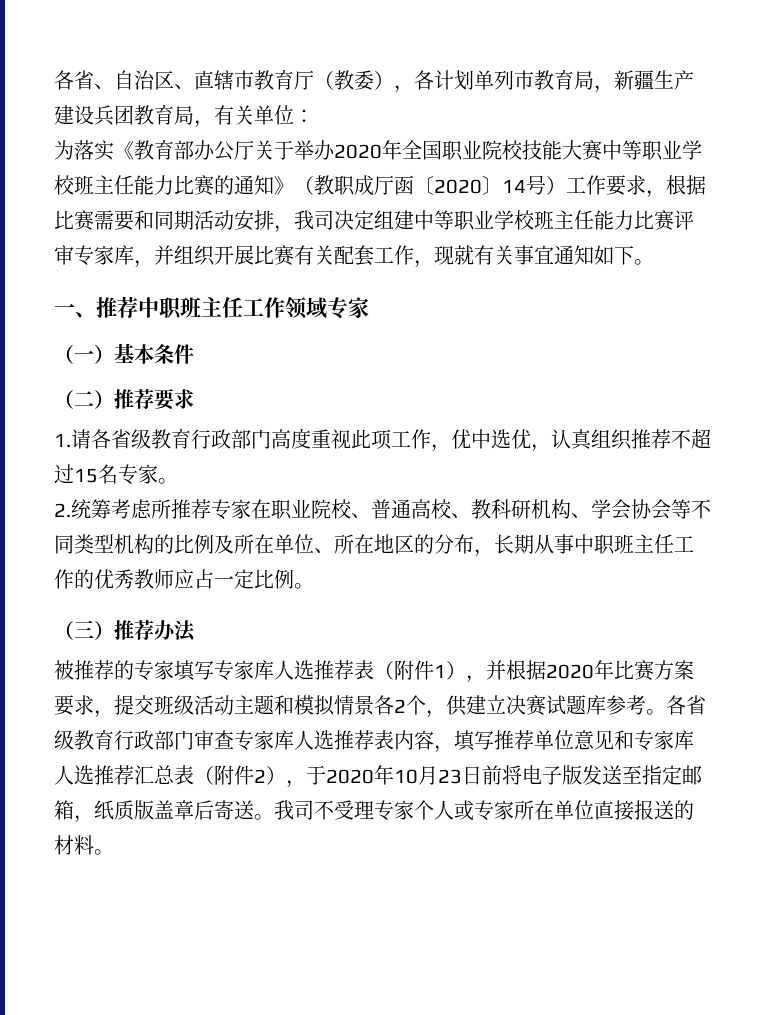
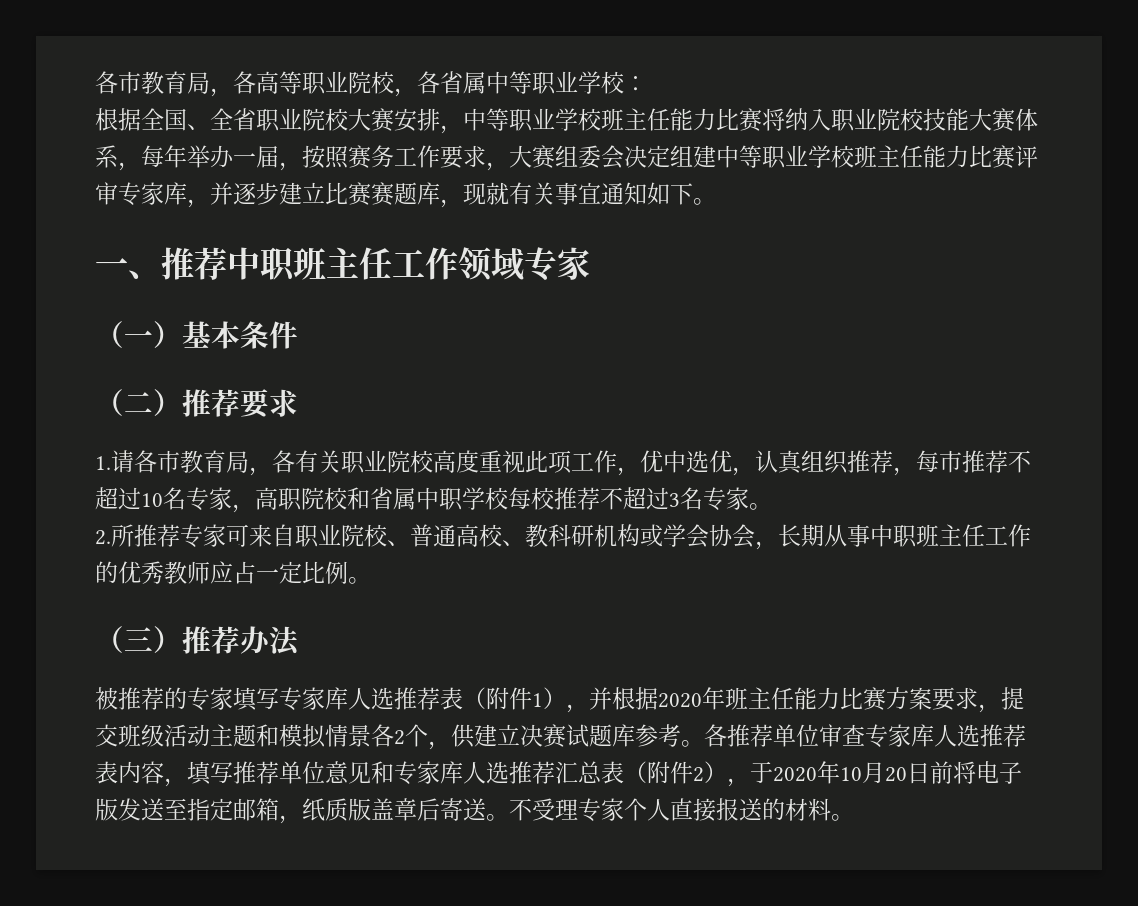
[54,70,694,93] [54,105,314,128] [54,140,702,161] [54,175,706,198] [54,210,334,233] 各省、自治区、直辖市教育厅（教委），各计划单列市教育局，新疆生产建设兵团教育局，有关单位： // 为落实《教育部办公厅关于举办2020年全国职业院校技能大赛中等职业学校班主任能力比赛的通知》（教职成厅函〔2020〕14号）工作要求，根据比赛需要和同期活动安排，我司 -> [95,71,647,97] [95,108,1038,134] [95,145,624,171] 各市教育局，各高等职业院校，各省属中等职业学校： // 根据全国、全省职业院校大赛安排，中等职业学校班主任能力比赛将纳入职业院校技能大赛体系，每年举办一届，按照赛务工作要求，大赛组委会
[174,245,414,266] 组织开展比赛有关配套工作 -> [233,182,440,206] 逐步建立比赛赛题库
[111,429,271,449] 省级教育行政部门 -> [157,450,434,476] 市教育局，各有关职业院校
[671,429,711,449] [54,464,98,484] 不超过15 -> [893,450,1031,476] [95,487,680,513] ，每市推荐不超过10名专家，高职院校和省属中职学校每校推荐不超过3
[71,499,152,519] 统筹考虑 -> (111, 537) none
[251,499,271,519] 在 -> [226,524,295,547] 可来自
[571,513,591,518] 、 -> [640,524,663,547] 或
[671,499,711,519] [54,534,474,554] 等不同类型机构的比例及所在单位、所在地区的分布 -> (755, 536) none
(614, 670) none -> [725,687,840,710] 班主任能力
[686,695,706,715] [54,730,194,750] 省级教育行政部门 -> [727,724,819,747] 推荐单位
[438,769,462,784] 23 -> [885,767,907,782] 20
[274,800,314,820] 我司 -> (509, 817) none
[454,800,594,821] 或专家所在单位 -> (670, 810) none

